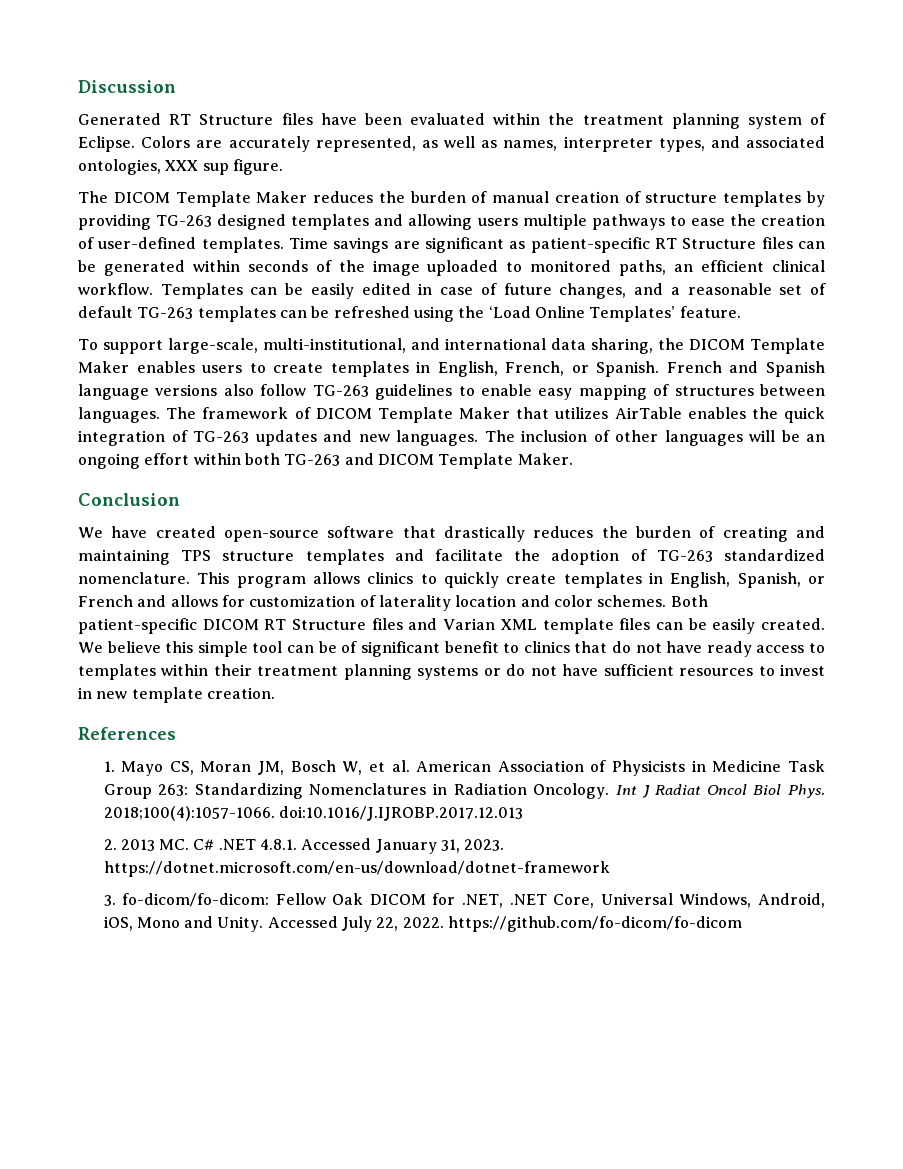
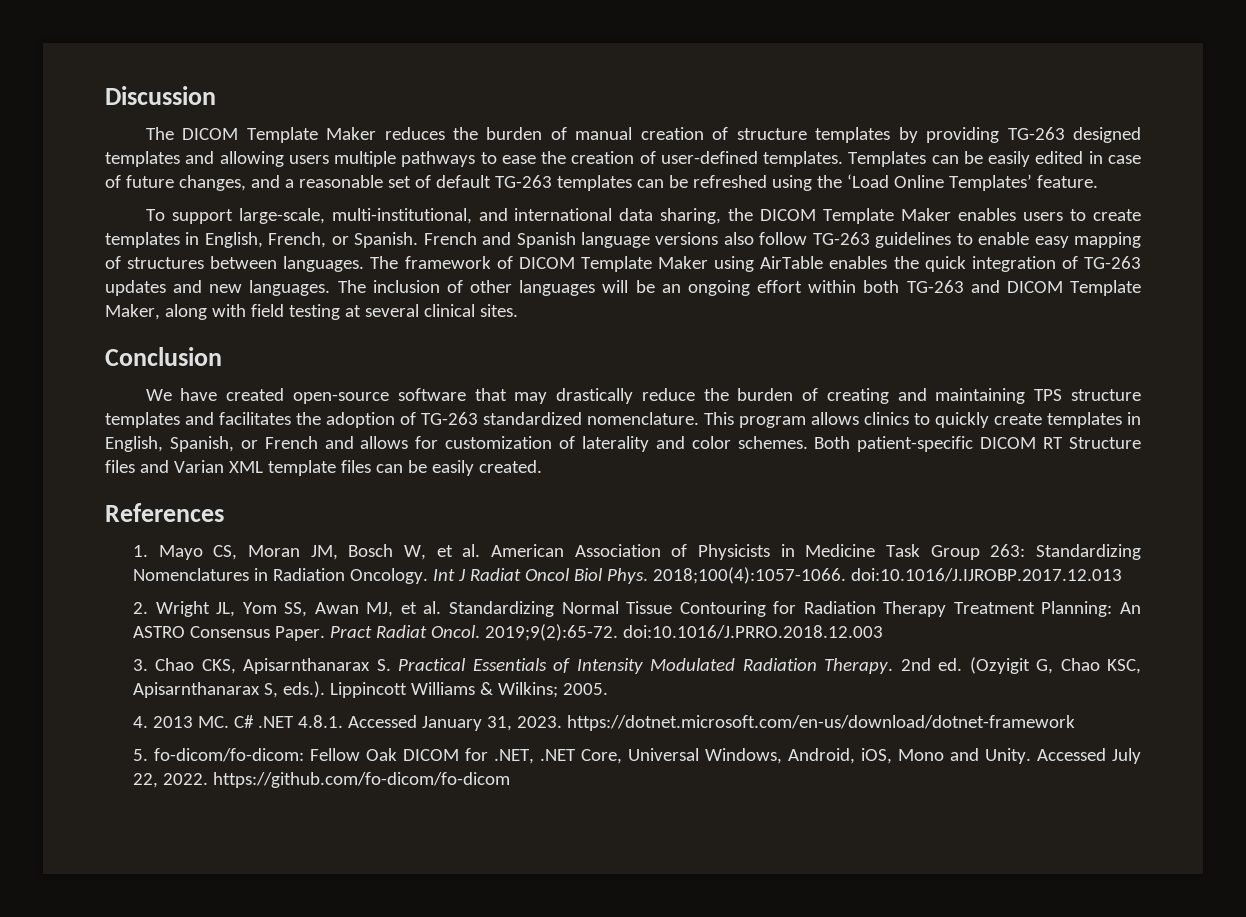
[78,113,827,129] [78,136,826,152] [78,159,283,175] // Generated RT Structure files have been evaluated within the treatment planning system of Eclipse. Colors are accurately represented, as well as names, interpreter types, and associated ontologies, XXX sup figure. -> (216, 95) none
[289,237,826,253] [78,260,825,276] [78,283,153,295] Time savings are significant as patient-specific RT Structure files can be generated within seconds of the image uploaded to monitored paths, an efficient clinical workflow. -> (844, 159) none
[516,407,609,419] that utilizes -> [714,256,755,272] using
[517,453,573,465] Maker. -> [105,304,518,320] Maker, along with field testing at several clinical sites.
[444,526,594,542] drastically reduces -> [514,388,695,404] may drastically reduce
[435,549,503,561] facilitate -> [219,412,291,425] facilitates
[455,595,517,607] location -> (649, 444) none
[78,641,825,657] [78,664,825,680] [78,687,275,703] We believe this simple tool can be of significant benefit to clinics that do not have ready access to templates within their treatment planning systems or do not have sufficient resources to invest in new template creation. -> (542, 466) none
(117, 844) none -> [155,601,1141,617] [133,624,883,641] [133,657,1142,674] [133,681,608,698] [133,716,149,728] Wright JL, Yom SS, Awan MJ, et al. Standardizing Normal Tissue Contouring for Radiation Therapy Treatment Planning: An ASTRO Consensus Paper. Pract Radiat Oncol. 2019;9(2):65-72. doi:10.1016/J.PRRO.2018.12.003 // 3. Chao CKS, Apisarnthanarax S. Practical Essentials of Intensity Modulated Radiation Therapy. 2nd ed. (Ozyigit G, Chao KSC, Apisarnthanarax S, eds.). Lippincott Williams & Wilkins; 2005. // 4.
[103,895,116,906] 3. -> [133,749,149,761] 5.

